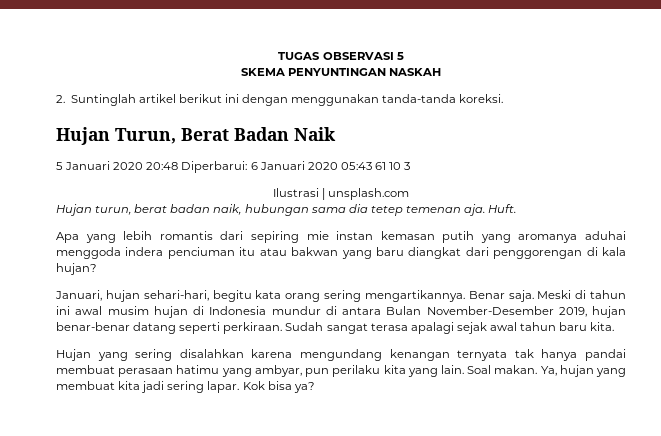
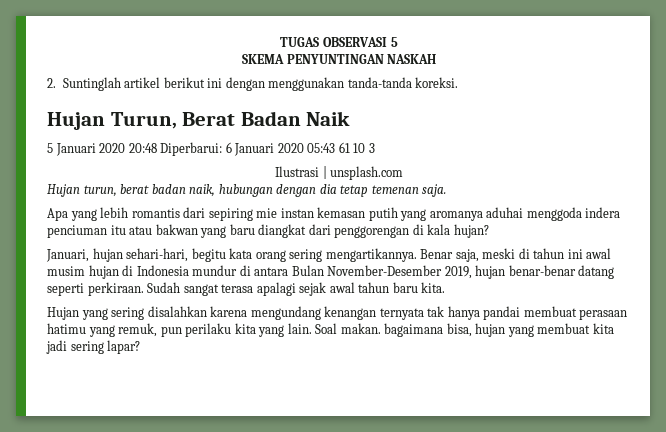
[310,204,517,216] sama dia tetep temenan aja. Huft. -> [276,184,447,197] dengan dia tetap temenan saja.
[508,290,572,302] saja. Meski -> [455,248,516,262] saja, meski
[254,365,302,377] ambyar, -> [118,323,158,337] remuk,
[540,366,557,376] Ya, -> [384,323,472,337] bagaimana bisa,
[207,381,315,393] lapar. Kok bisa ya? -> [107,340,141,354] lapar?

